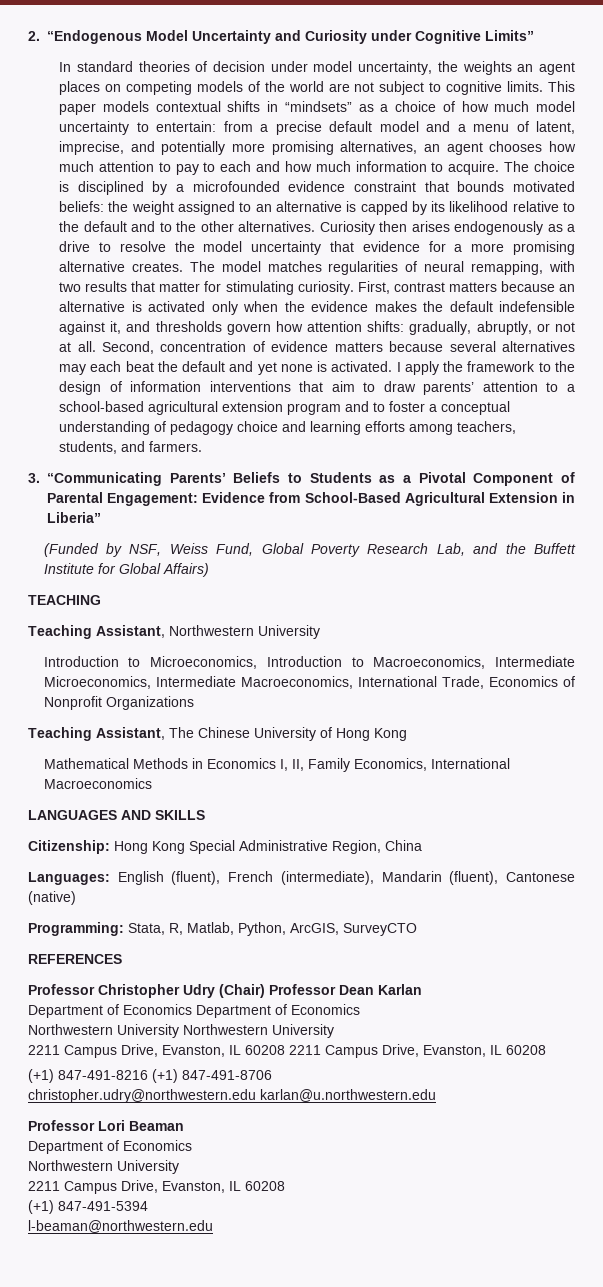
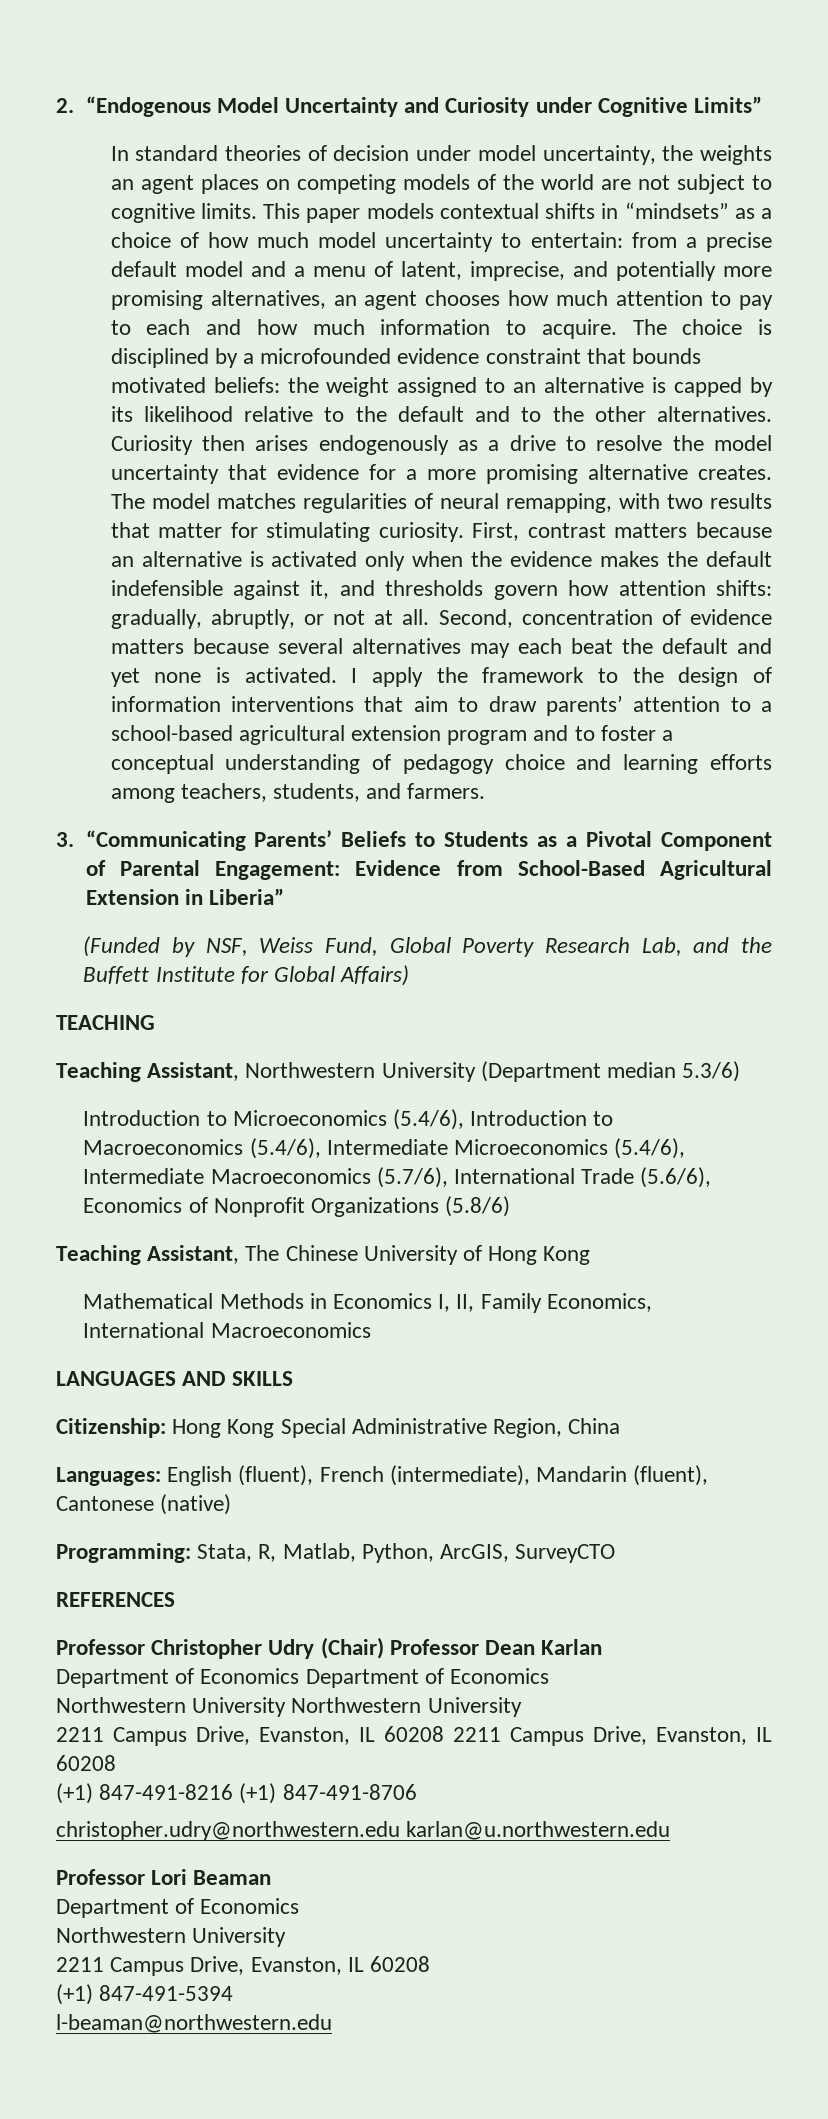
[43,656,575,669] [43,676,484,689] // Introduction to Microeconomics, Introduction to Macroeconomics, Intermediate Microeconomics, Intermediate Macroeconomics, International Trade, -> [480,1061,741,1082] [83,1109,614,1130] [83,1138,686,1159] [83,1167,712,1188] (Department median 5.3/6) // Introduction to Microeconomics (5.4/6), Introduction to Macroeconomics (5.4/6), Intermediate Microeconomics (5.4/6), Intermediate Macroeconomics (5.7/6), International Trade (5.6/6),
(194, 703) none -> [445,1196,511,1217] (5.8/6)

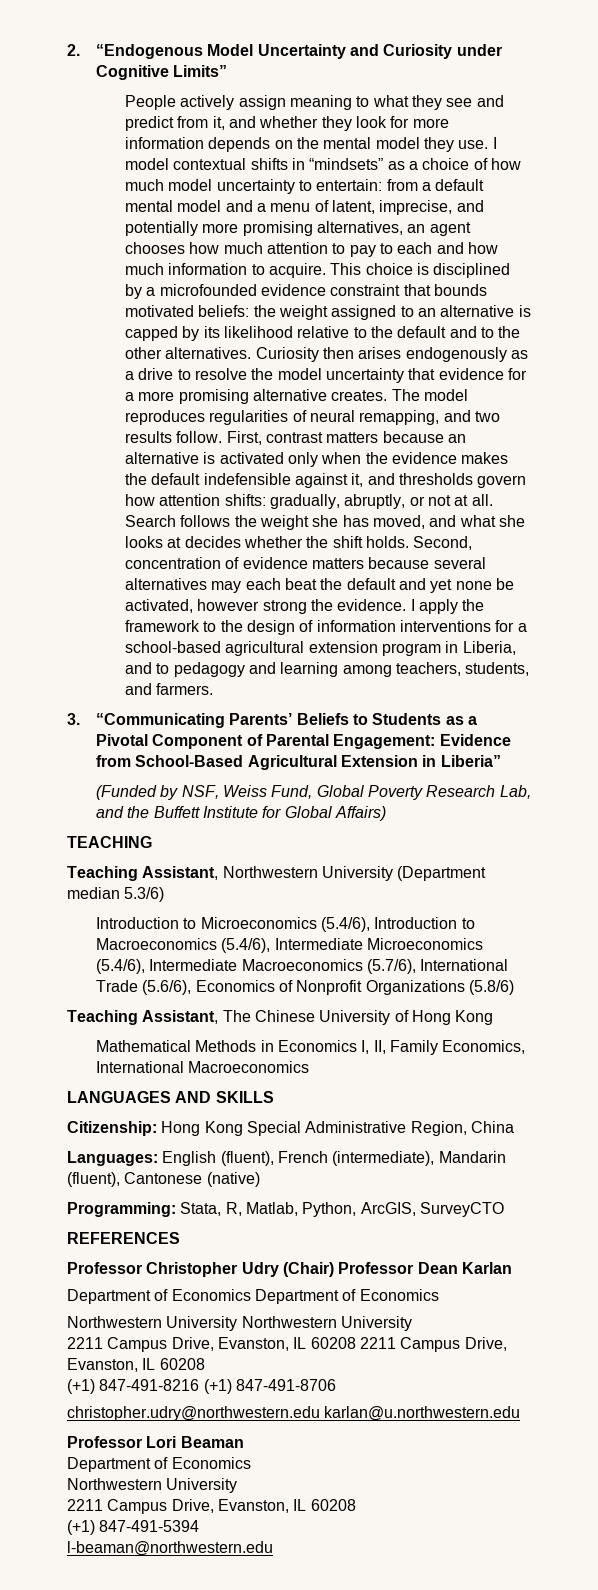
[110,145,772,165] [110,174,773,194] [110,203,434,223] In standard theories of decision under model uncertainty, the weights an agent places on competing models of the world are not subject to cognitive limits. This paper models -> [125,95,504,110] [125,116,449,131] [125,137,497,152] [125,158,170,170] People actively assign meaning to what they see and predict from it, and whether they look for more information depends on the mental model they use. I model
[706,232,773,252] [110,261,177,277] precise default -> [435,179,485,191] [125,200,174,212] default mental
[632,319,667,335] The -> [330,263,362,275] This
[216,493,296,509] matches -> [125,410,206,425] reproduces
[618,493,660,509] with -> [443,410,471,422] and
[110,522,464,542] that matter for stimulating curiosity. -> [176,431,223,443] follow.
(430, 617) none -> [125,515,525,530] [125,536,409,548] Search follows the weight she has moved, and what she looks at decides whether the shift holds.
[215,667,337,683] is activated. -> [495,578,514,590] [125,599,407,614] be activated, however strong the evidence.
[364,695,751,716] that aim to draw parents’ attention to -> [495,620,515,632] for
[533,725,674,741] [110,754,565,774] and to foster a conceptual understanding of pedagogy choice -> [445,641,516,655] [125,662,245,677] in Liberia, and to pedagogy
[710,754,772,770] efforts -> (339, 669) none

